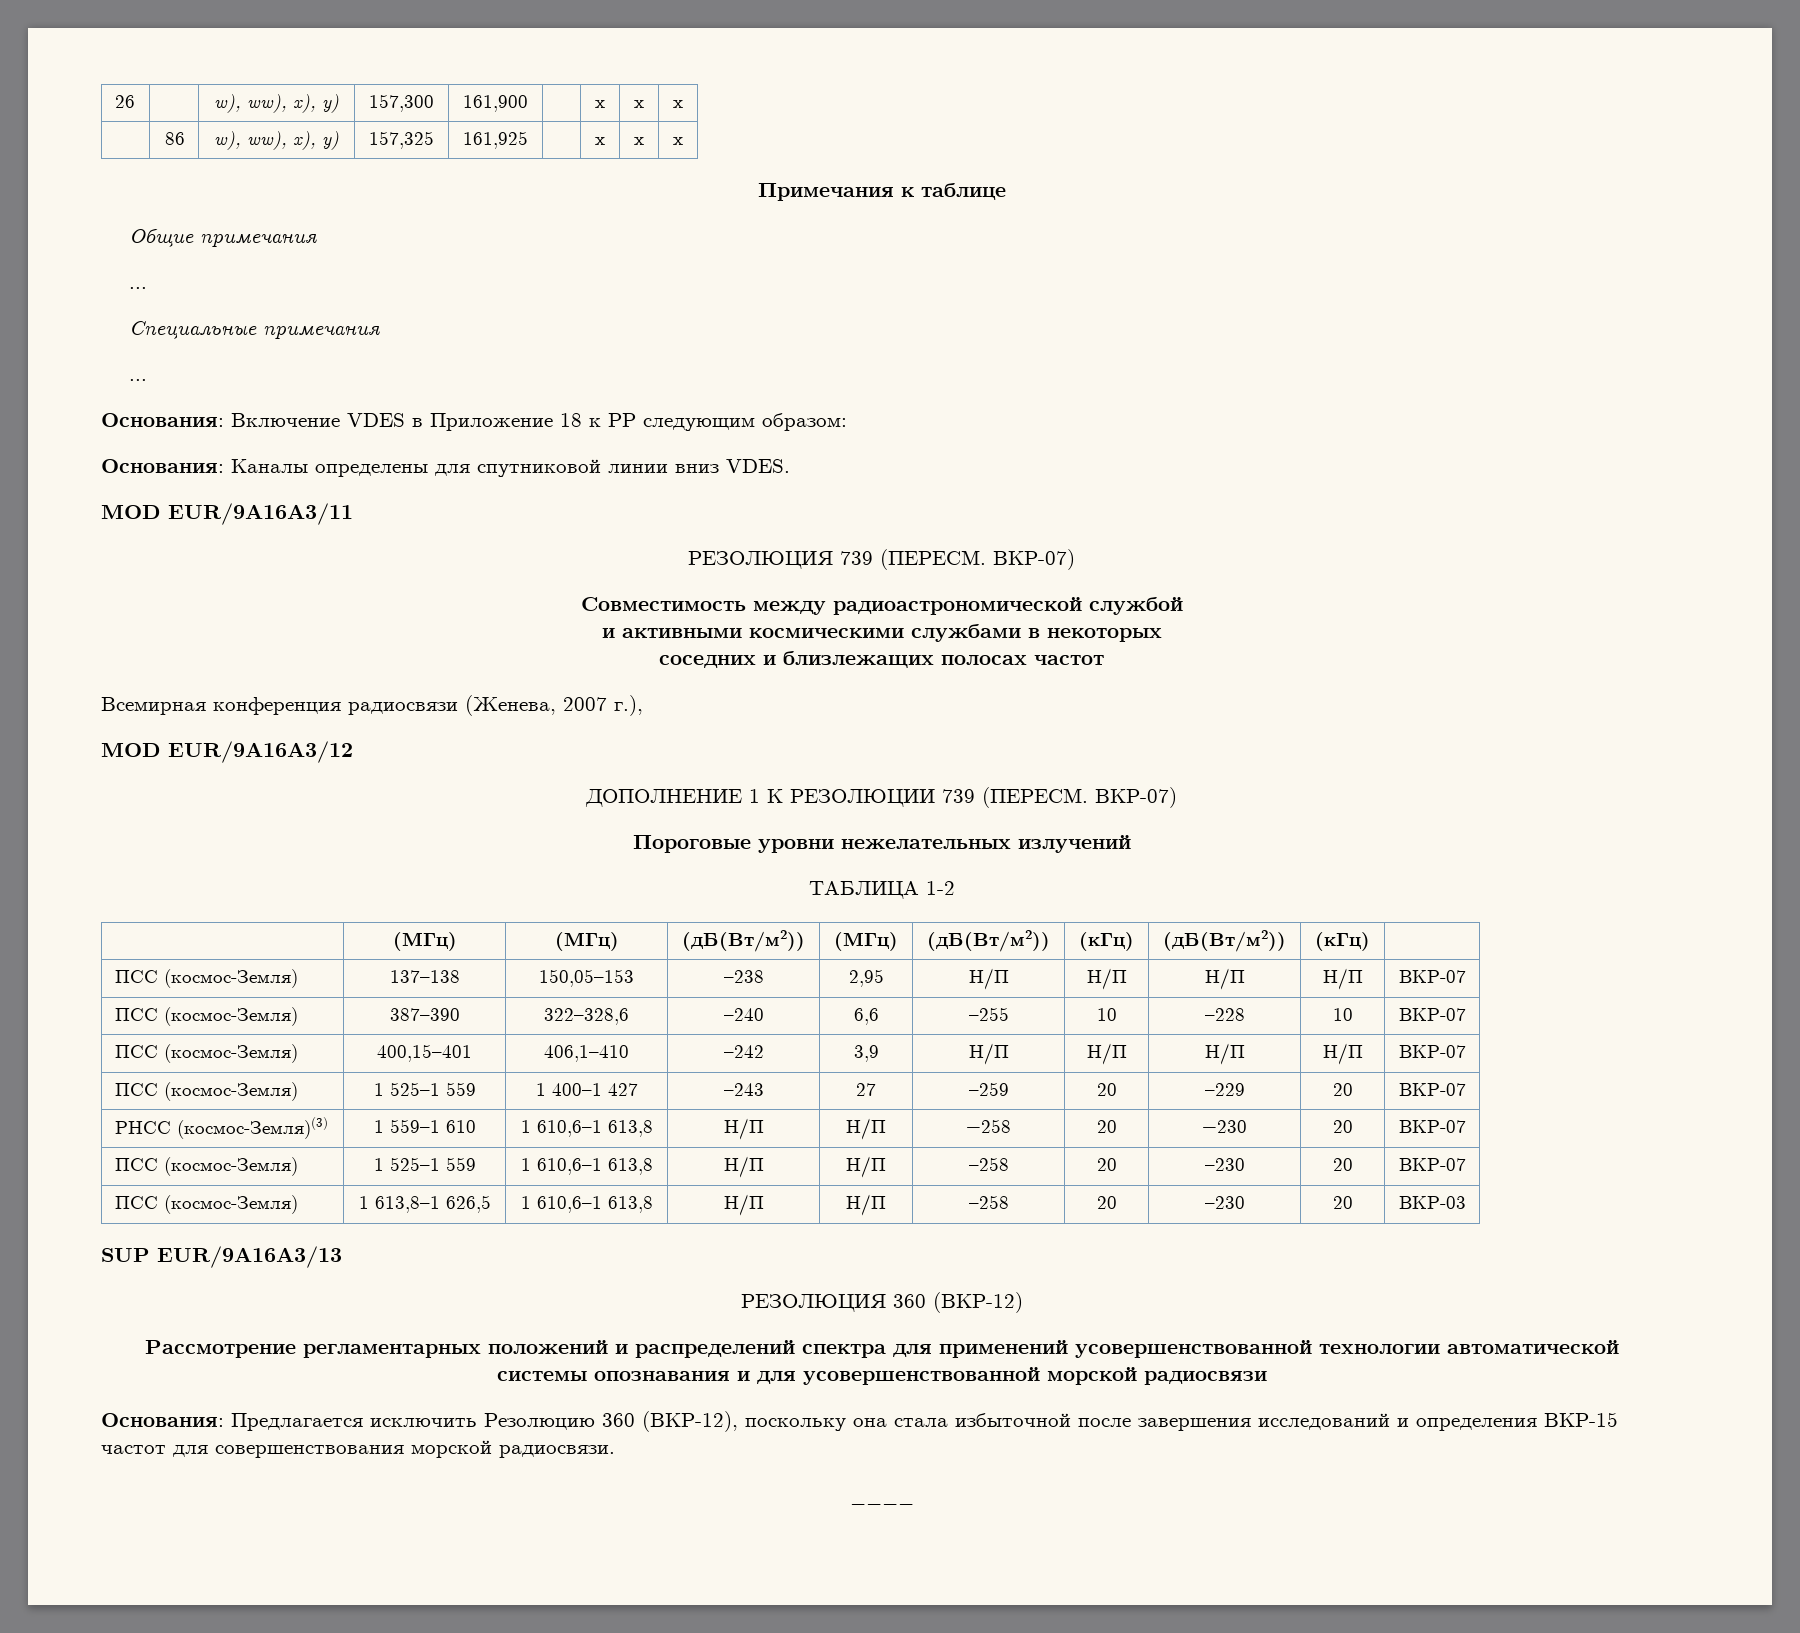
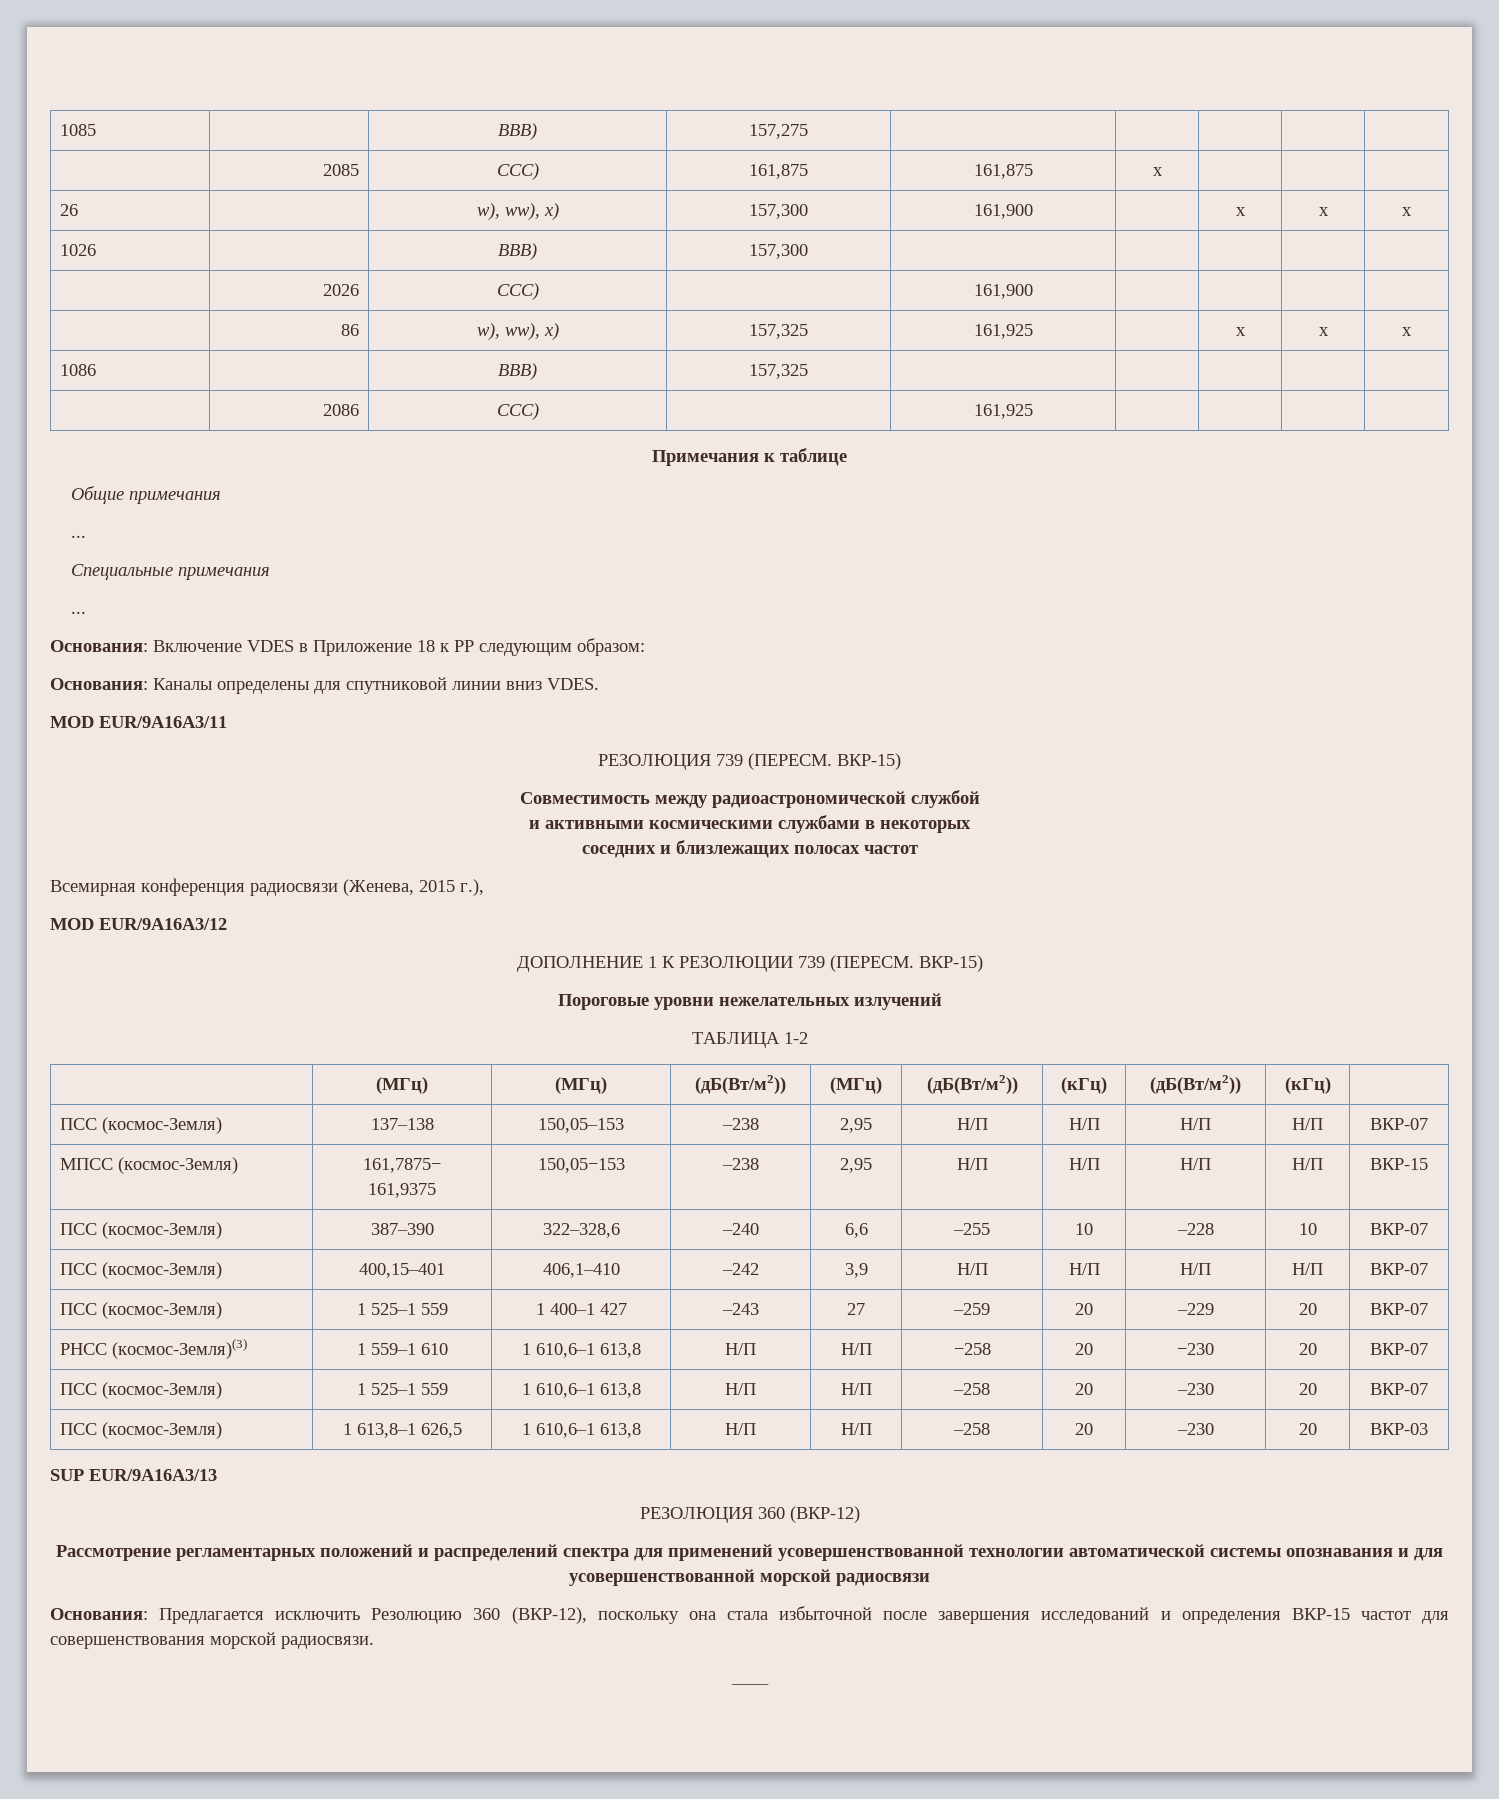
(114, 101) none -> [59,124,96,136] [497,123,537,140] [749,124,808,139] [323,164,360,176] [496,163,539,180] [749,164,808,179] [973,164,1033,179] [1152,167,1163,176] 1085 | | ВВВ) | 157,275 | | | | | // | 2085 | ССС) | 161,875 | 161,875 | х | | | //
[293,94,339,113] x), y) -> [543,203,559,220] x)
(683, 104) none -> [59,244,96,256] [497,243,537,260] [749,244,808,259] [323,284,360,296] [496,283,539,300] [973,284,1033,299] // 1026 | | ВВВ) | 157,300 | | | | | // | 2026 | ССС) | | 161,900 | | | |
[293,131,339,150] x), y) -> [543,323,559,340] x)
(683, 141) none -> [59,364,96,376] [497,363,537,380] [749,364,808,379] [323,404,360,416] [496,403,539,420] [973,404,1033,419] // 1086 | | ВВВ) | 157,325 | | | | | // | 2086 | ССС) | | 161,925 | | | |
[993,549,1075,570] ВКР-07) -> [837,753,901,770] ВКР-15)
[563,697,607,711] 2007 -> [419,880,455,892] 2015
[1095,787,1177,808] ВКР-07) -> [918,955,983,972] ВКР-15)
(1466, 976) none -> [59,1157,238,1174] [363,1158,441,1173] [368,1183,436,1198] [537,1158,625,1173] [721,1158,759,1170] [840,1158,872,1173] [956,1158,988,1170] [1068,1158,1100,1170] [1180,1158,1211,1170] [1292,1158,1323,1170] [1370,1158,1428,1170] // МПСС (космос-Земля) | 161,7875− // 161,9375 | 150,05−153 | –238 | 2,95 | Н/П | Н/П | Н/П | Н/П | ВКР-15

